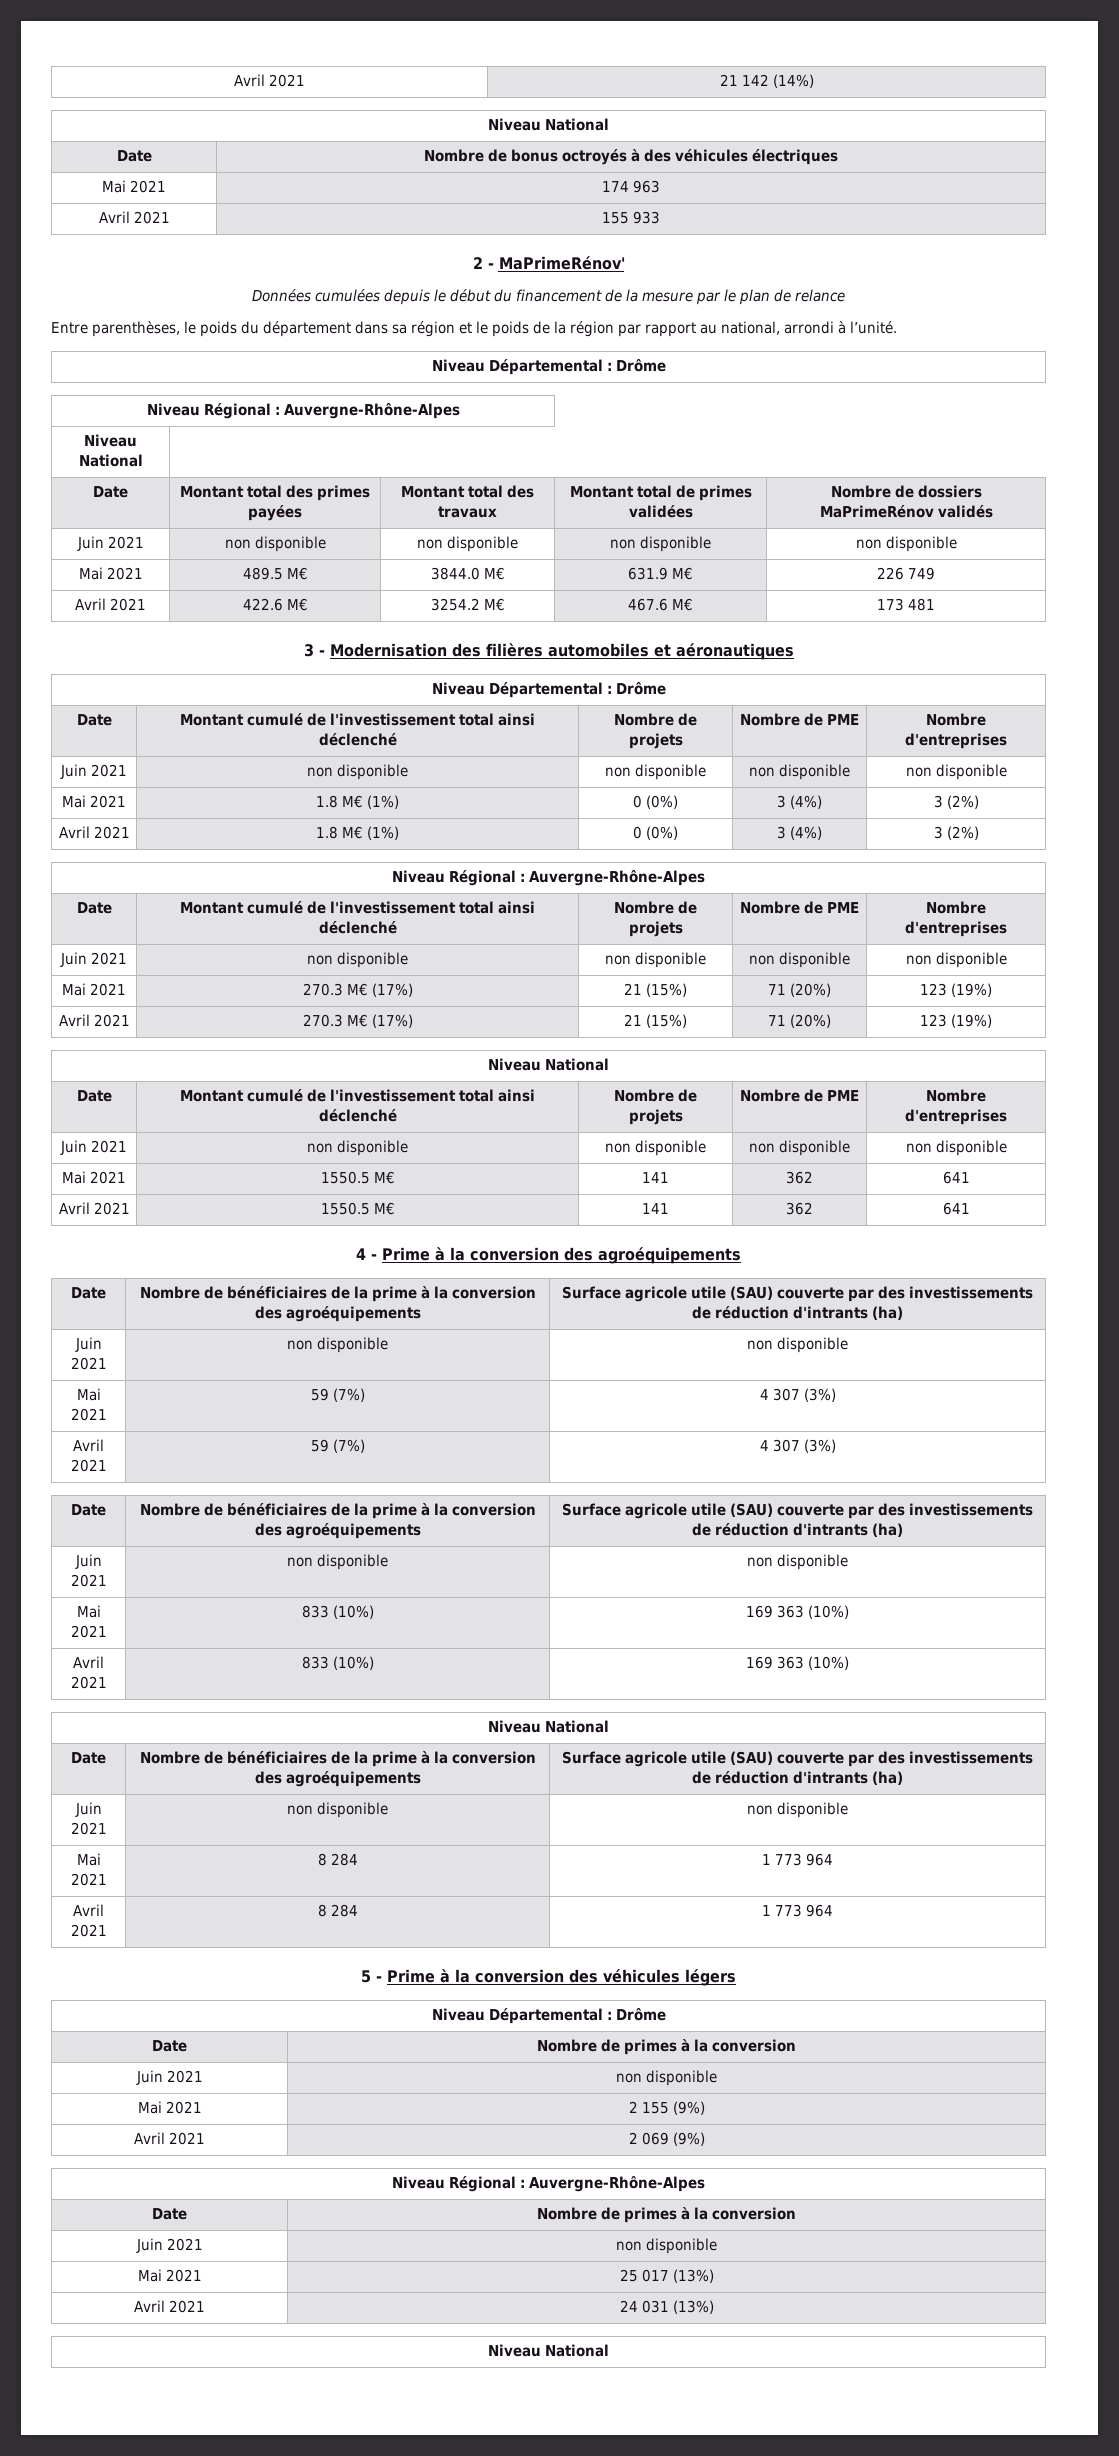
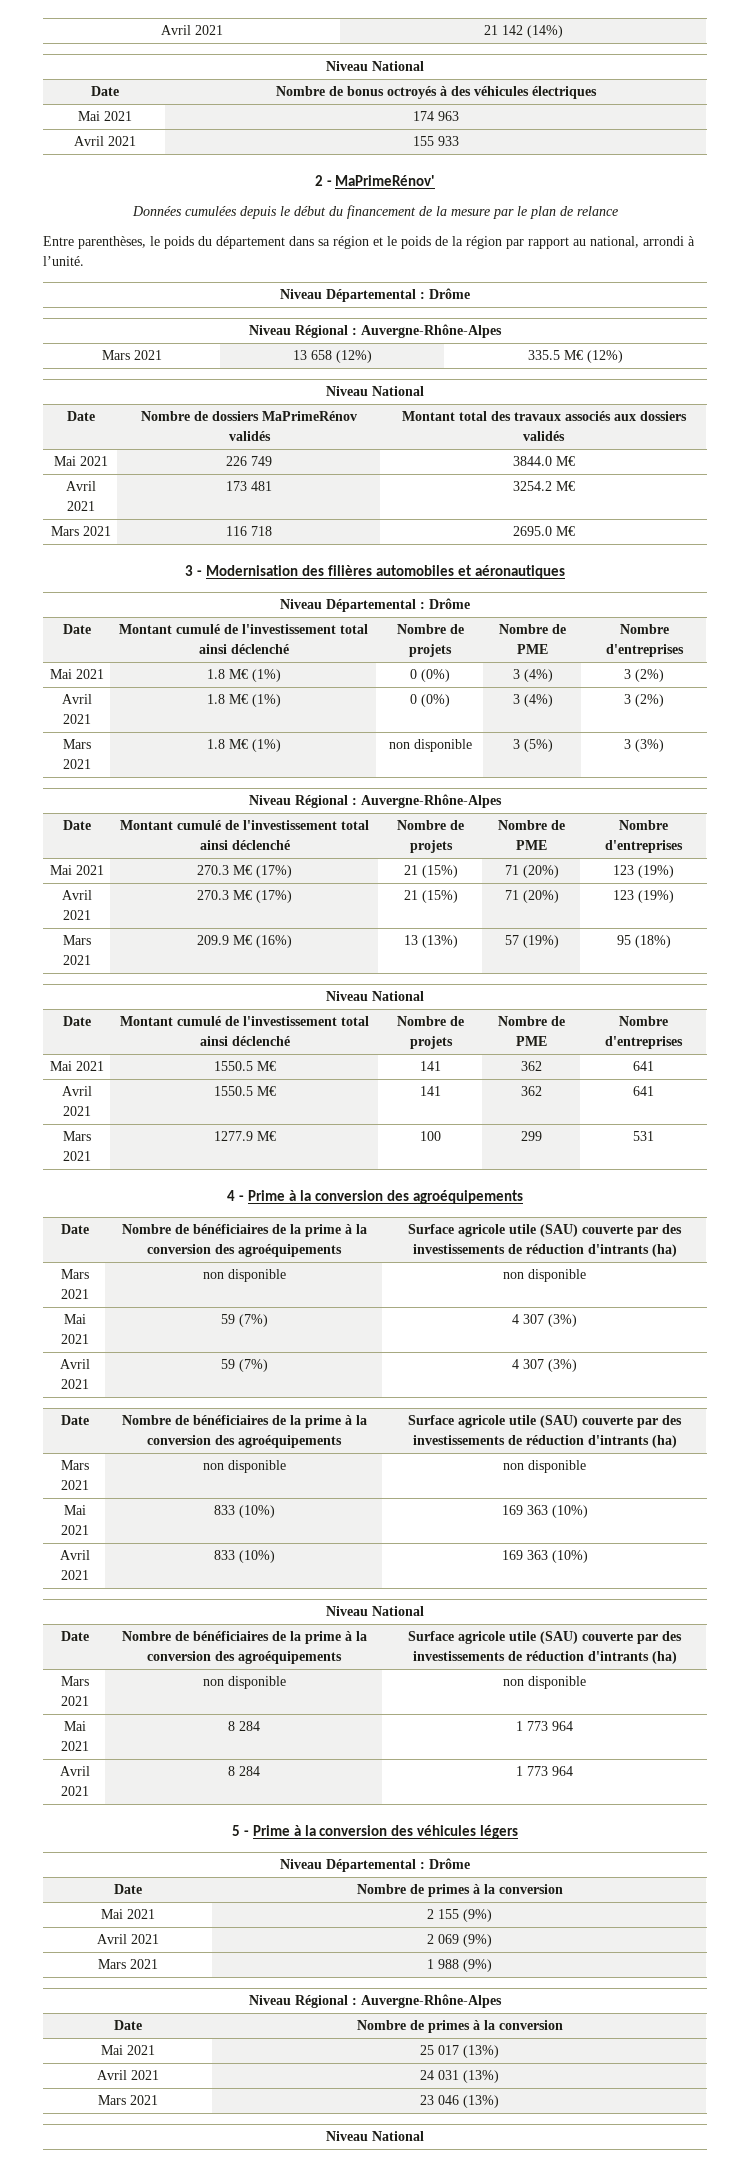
[84,434,137,447] [78,454,143,467] [93,486,128,498] [180,485,370,501] [247,505,302,521] [401,485,534,498] [438,506,497,518] [569,485,752,501] [628,505,693,518] Niveau National // Date | Montant total des primes payées | Montant total des travaux | Montant total de primes validées -> [102,350,162,360] [293,350,372,363] [528,350,623,363] [326,386,424,396] [66,411,95,421] Mars 2021 | 13 658 (12%) | 335.5 M€ (12%) // Niveau National // Date
[76,536,144,551] [224,536,326,552] [417,536,518,552] [610,536,711,552] [855,536,957,552] [78,567,143,580] [242,567,308,580] // Juin 2021 | non disponible | non disponible | non disponible | non disponible // Mai 2021 | 489.5 M€ -> [401,411,687,421] [523,431,565,441] [53,456,108,466] [226,456,272,466] | Montant total des travaux associés aux dossiers validés // Mai 2021 | 226 749
[628,567,693,580] [877,567,935,580] [75,598,146,611] [242,598,308,611] | 631.9 M€ | 226 749 // Avril 2021 | 422.6 M€ -> [65,481,96,491] [66,501,95,511] [226,481,272,491] // Avril 2021 | 173 481
[628,598,693,611] [877,598,935,611] | 467.6 M€ | 173 481 -> [50,526,111,536] [226,526,272,536] [512,526,575,536] // Mars 2021 | 116 718 | 2695.0 M€
[60,764,127,779] [307,764,409,780] [605,764,706,780] [749,764,850,780] [905,764,1007,780] // Juin 2021 | non disponible | non disponible | non disponible | non disponible -> (684, 650) none
(979, 833) none -> [63,739,91,749] [63,759,91,769] [206,739,281,752] [388,739,472,752] [512,739,553,752] [624,739,664,752] // Mars 2021 | 1.8 M€ (1%) | non disponible | 3 (5%) | 3 (3%)
[60,952,127,967] [307,952,409,968] [605,952,706,968] [749,952,850,968] [905,952,1007,968] // Juin 2021 | non disponible | non disponible | non disponible | non disponible -> (683, 846) none
(992, 1021) none -> [63,935,91,945] [63,955,91,965] [197,935,292,948] [403,935,458,948] [504,935,559,948] [616,935,671,948] // Mars 2021 | 209.9 M€ (16%) | 13 (13%) | 57 (19%) | 95 (18%)
[60,1140,127,1155] [307,1140,409,1156] [605,1140,706,1156] [749,1140,850,1156] [905,1140,1007,1156] // Juin 2021 | non disponible | non disponible | non disponible | non disponible -> (683, 1042) none
(970, 1208) none -> [63,1131,91,1141] [63,1151,91,1161] [213,1131,276,1141] [419,1131,441,1141] [521,1131,542,1141] [633,1131,654,1141] // Mars 2021 | 1277.9 M€ | 100 | 299 | 531
[74,1337,102,1352] Juin -> [60,1269,89,1279] Mars
[74,1554,102,1569] Juin -> [60,1460,89,1470] Mars
[74,1802,102,1817] Juin -> [60,1676,89,1686] Mars
[135,2070,203,2085] [615,2070,717,2086] // Juin 2021 | non disponible -> (563, 1889) none
(705, 2139) none -> [98,1959,158,1969] [426,1959,492,1972] // Mars 2021 | 1 988 (9%)
[135,2238,203,2253] [615,2238,717,2254] // Juin 2021 | non disponible -> (563, 2025) none
(714, 2307) none -> [98,2095,158,2105] [419,2095,499,2108] // Mars 2021 | 23 046 (13%)

